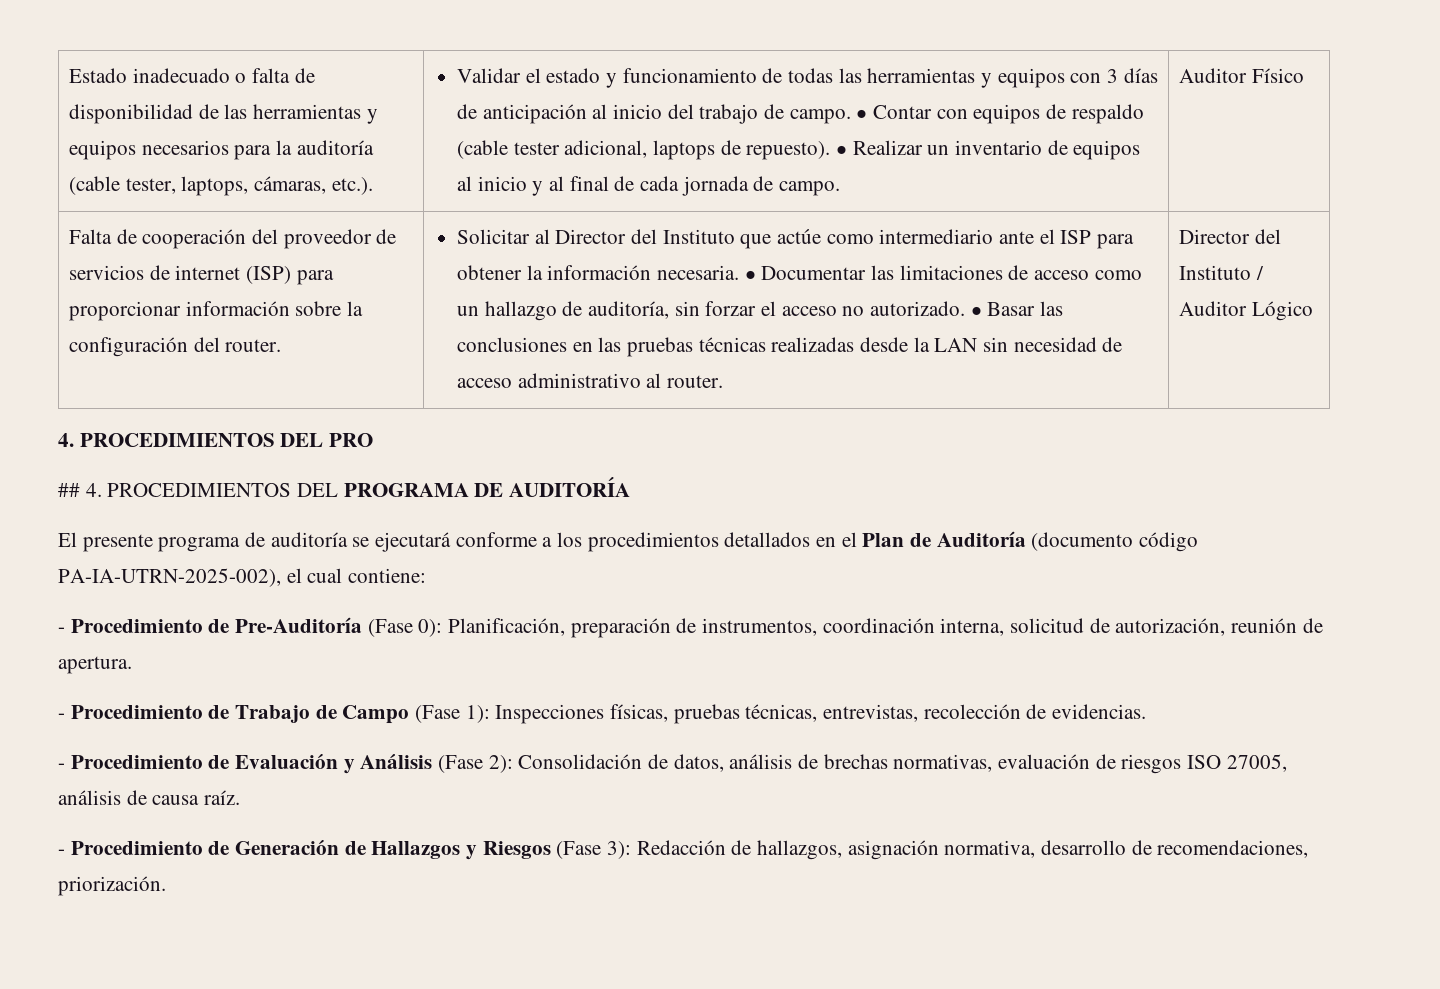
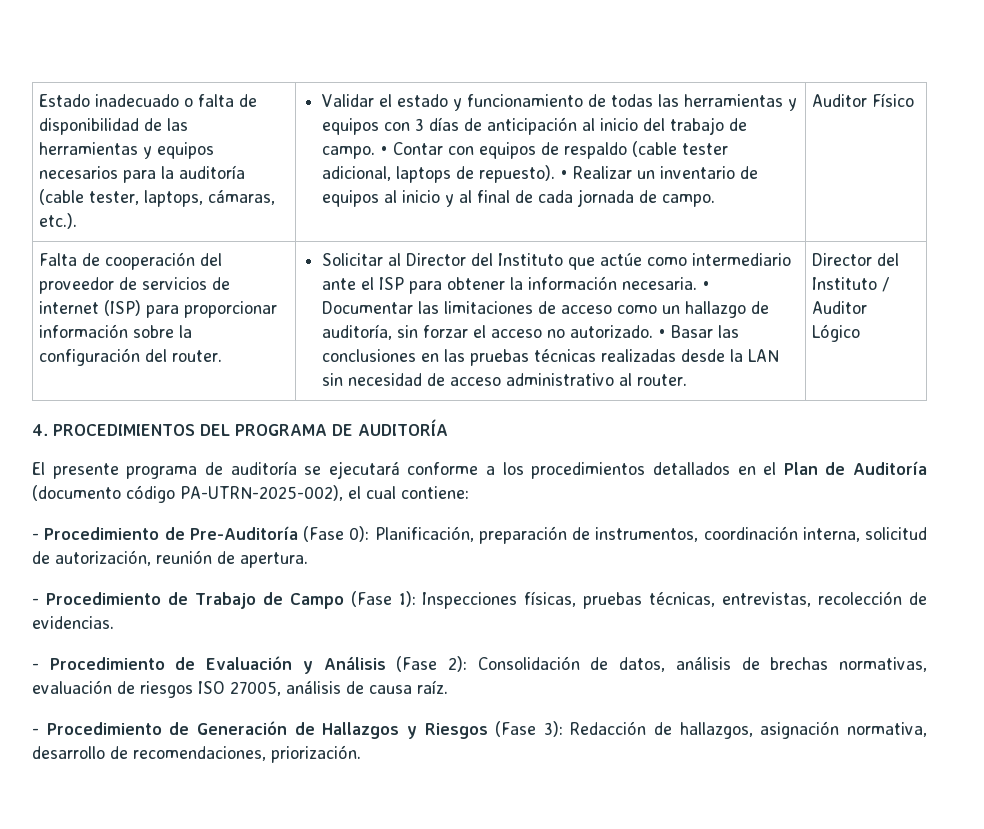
[329,433,374,447] [58,483,339,497] PRO // ## 4. PROCEDIMIENTOS DEL -> (230, 430) none
[58,568,281,587] PA-IA-UTRN-2025-002), -> [180,485,343,501] PA-UTRN-2025-002),

